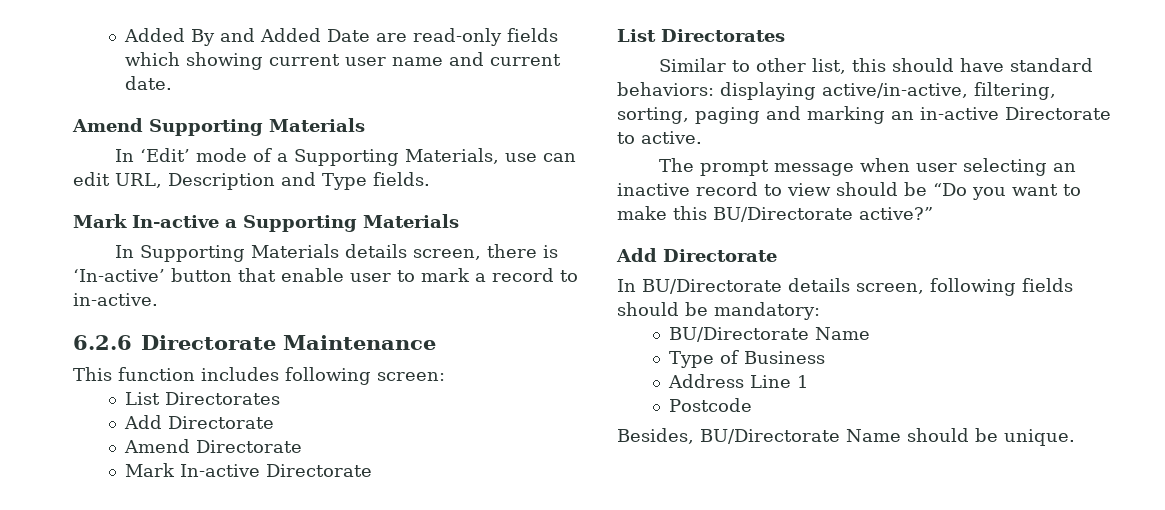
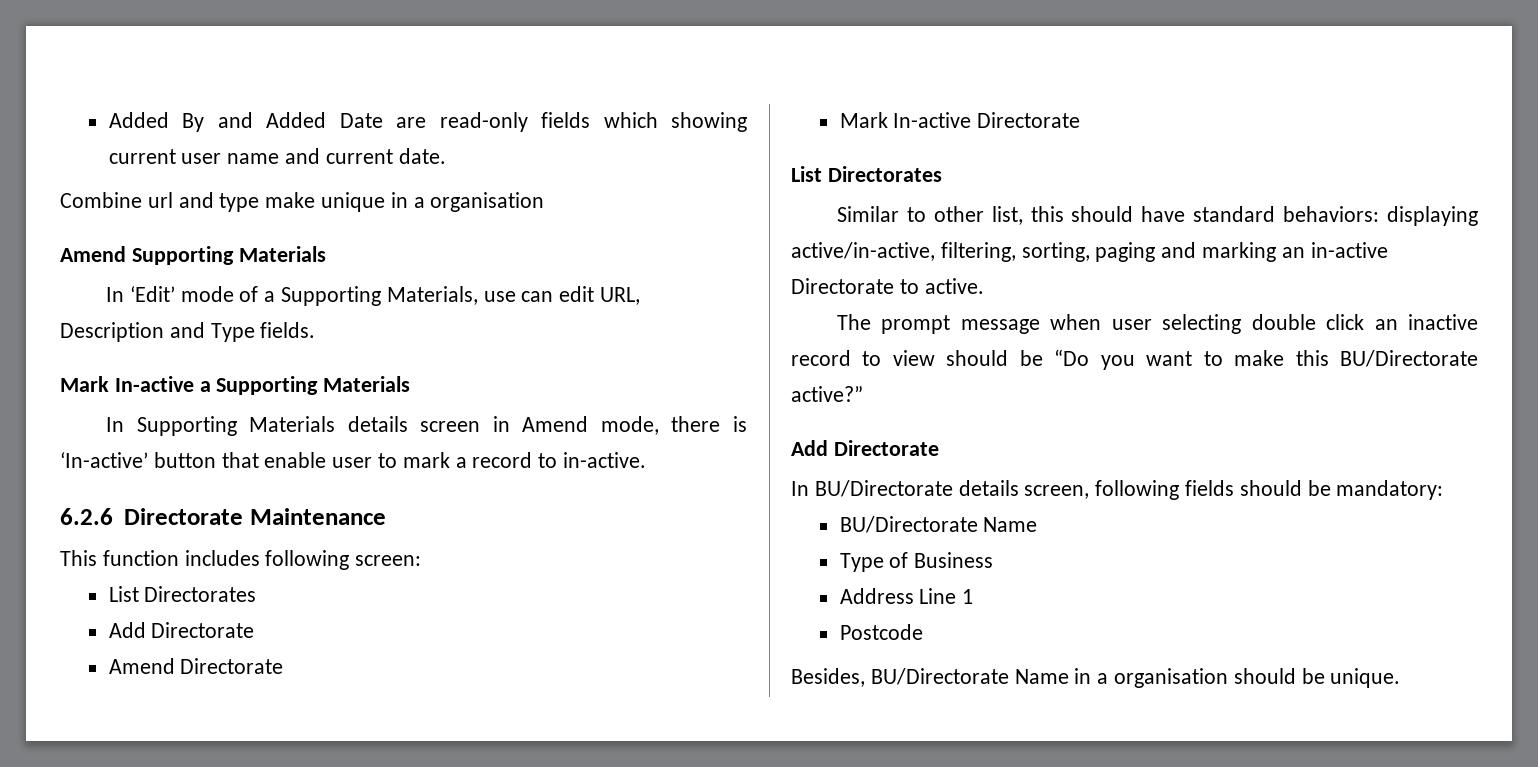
(173, 83) none -> [60,192,545,212] // Combine url and type make unique in a organisation
[412,249,481,260] screen, -> [420,416,659,435] screen in Amend mode,
(1047, 167) none -> [1251,314,1365,330] double click
(901, 435) none -> [1074,668,1229,688] in a organisation

